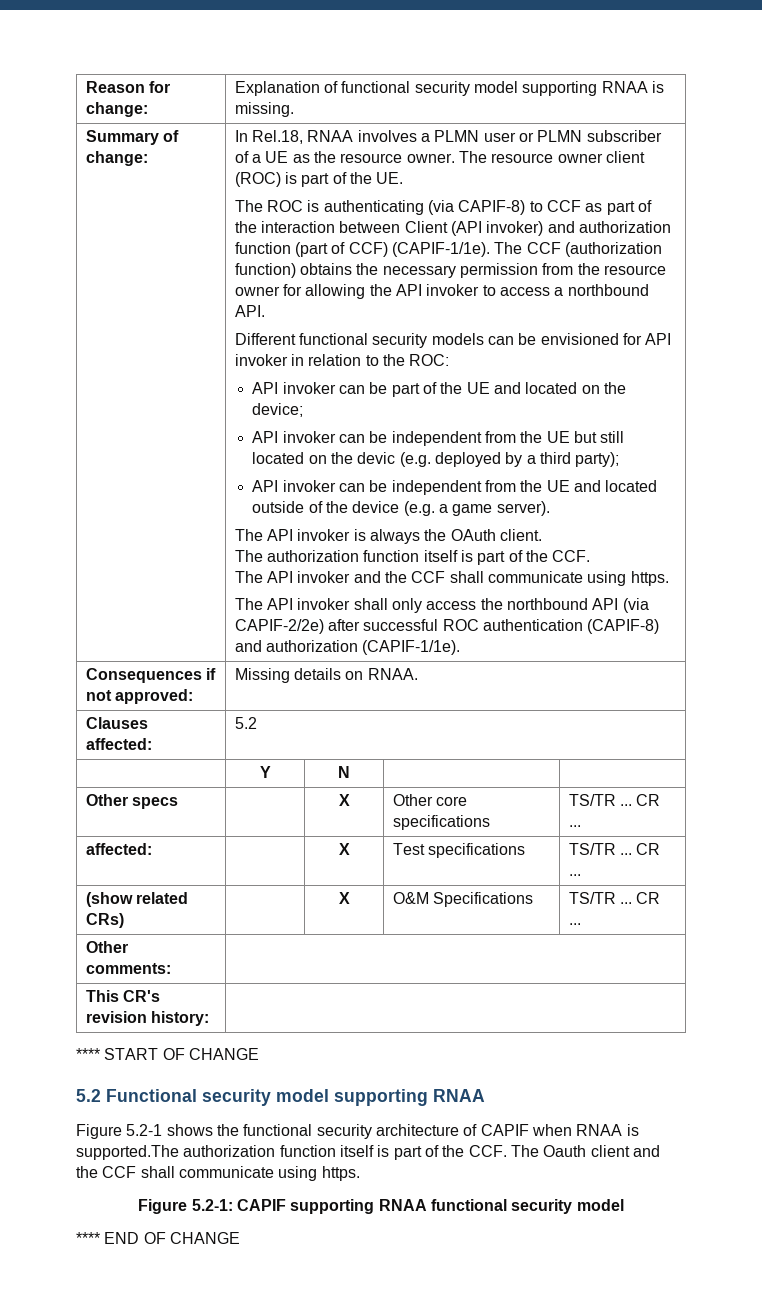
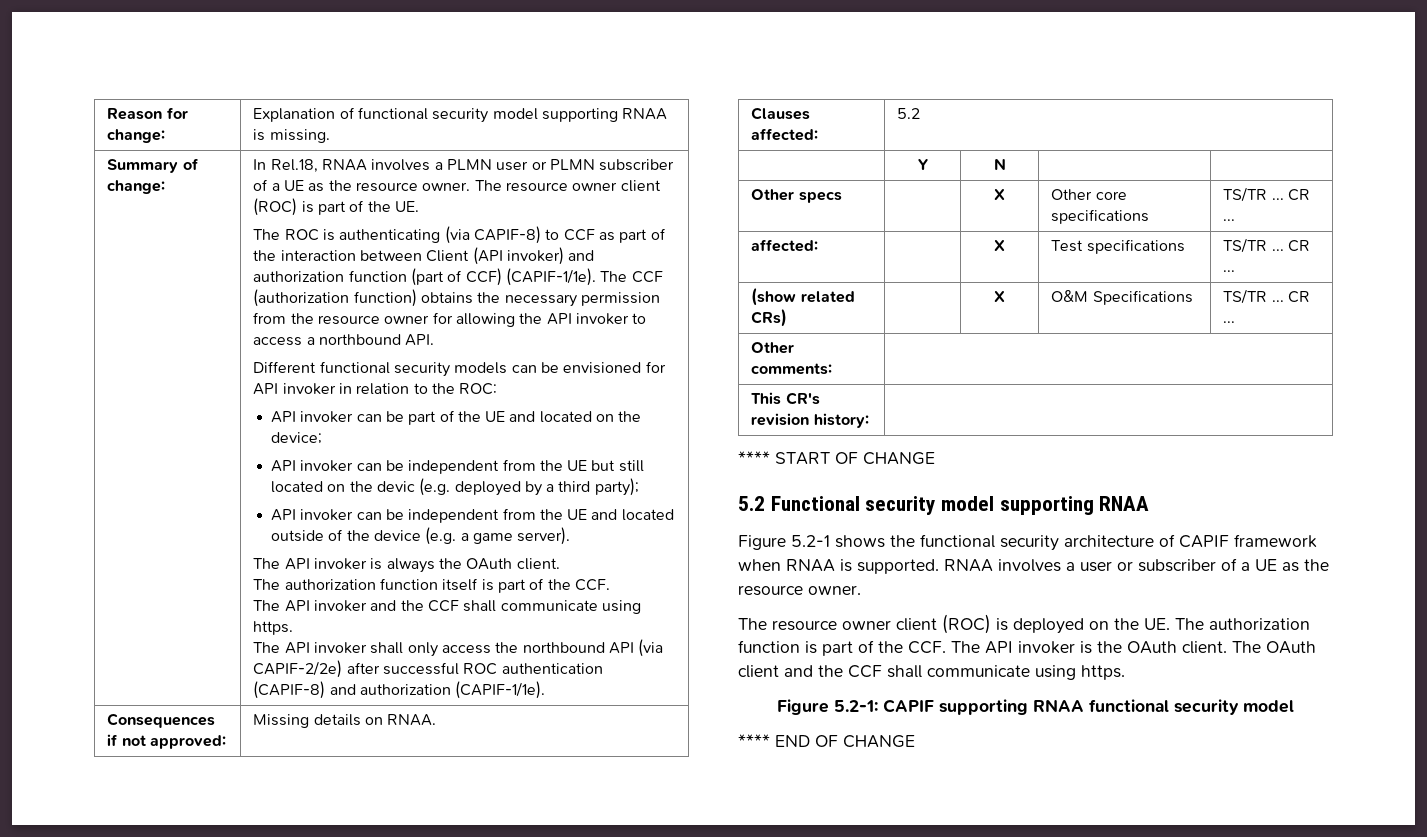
(529, 1130) none -> [1234,534,1317,548] framework
[76,1145,374,1160] supported.The authorization function itself -> [857,558,1329,574] [738,585,861,596] [738,614,1310,634] [738,640,800,653] supported. RNAA involves a user or subscriber of a UE as the resource owner. // The resource owner client (ROC) is deployed on the UE. The authorization function
[543,1145,587,1157] Oauth -> [985,641,1316,654] API invoker is the OAuth client. The OAuth

